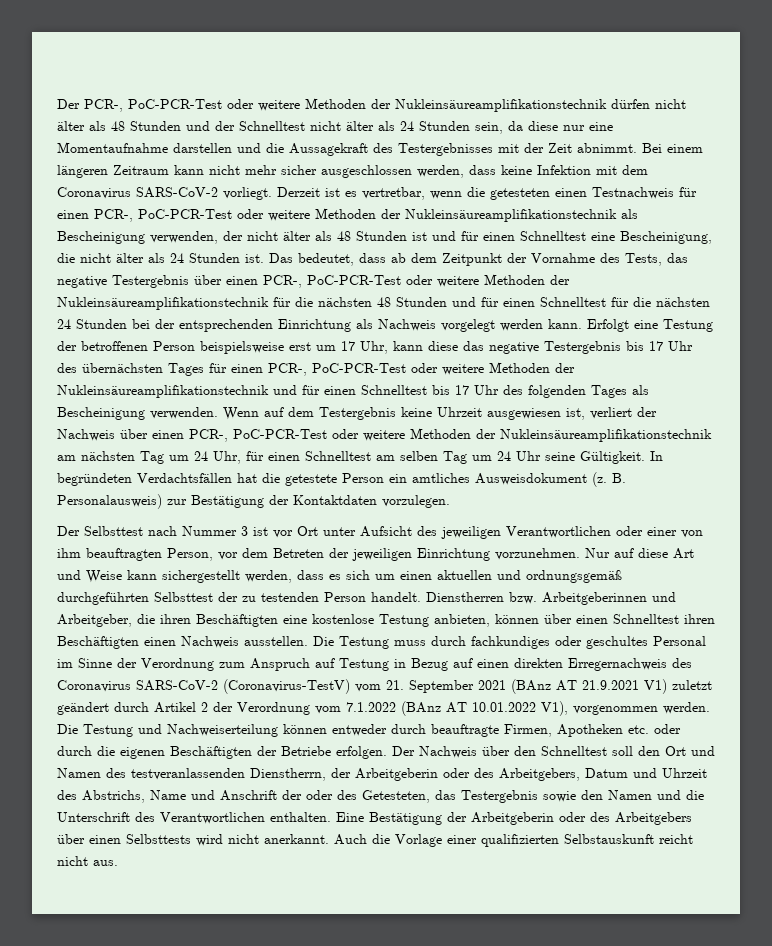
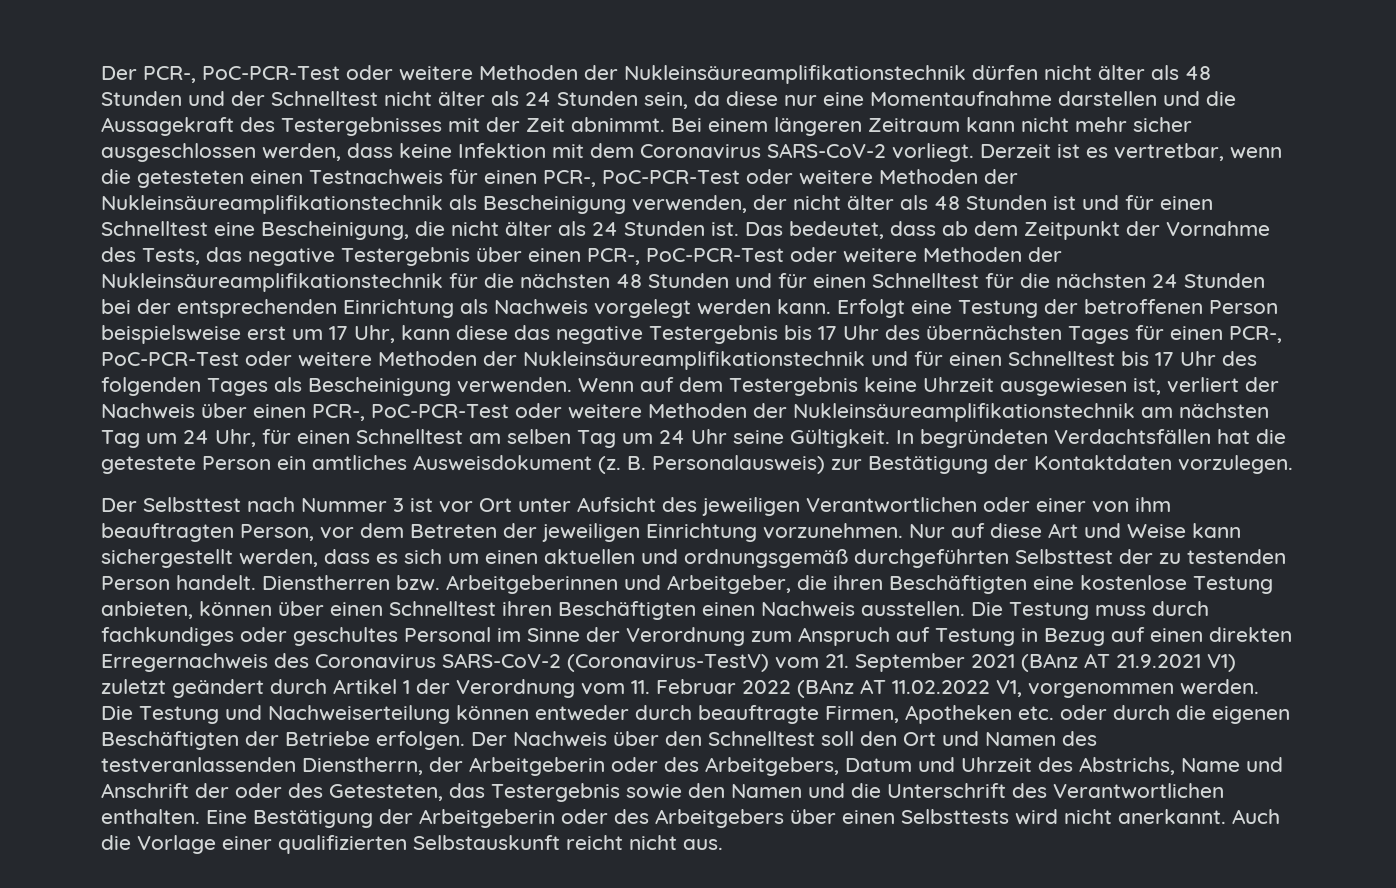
[201,702,208,712] 2 -> [403,680,410,694] 1
[346,701,568,716] 7.1.2022 (BAnz AT 10.01.2022 V1), -> [631,679,1022,698] 11. Februar 2022 (BAnz AT 11.02.2022 V1,

